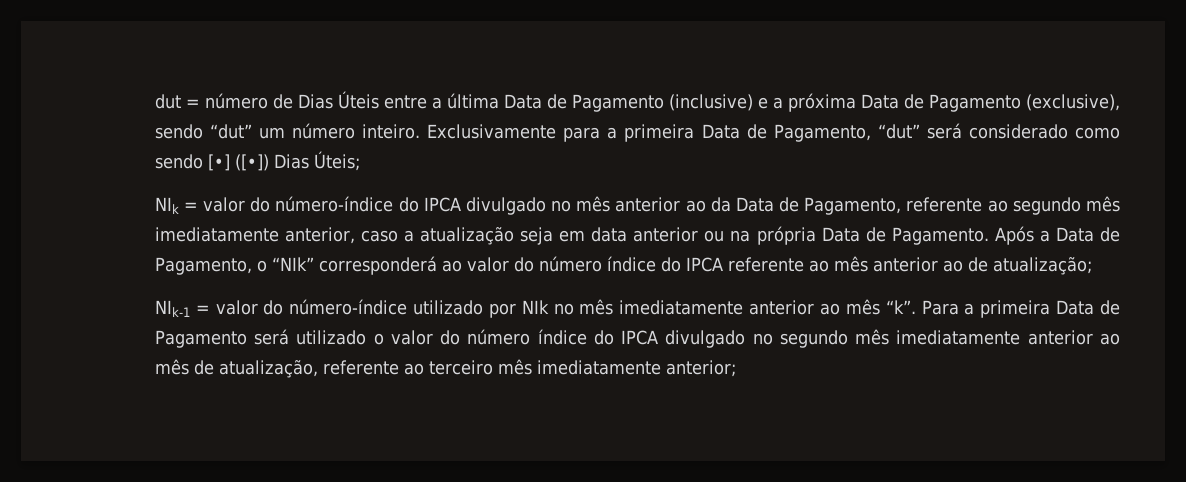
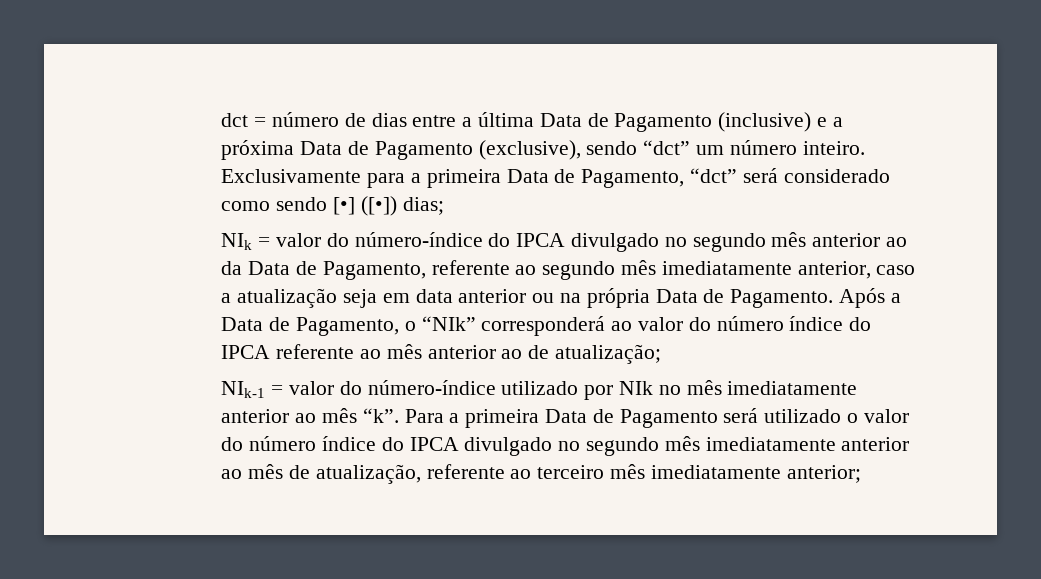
[154,94,181,109] dut -> [221,113,249,127] dct
[297,91,379,109] Dias Úteis -> [371,113,407,127] dias
[209,124,252,139] “dut” -> [643,140,691,155] “dct”
[877,124,920,139] “dut” -> [690,168,738,183] “dct”
[273,151,360,171] Dias Úteis; -> [402,197,444,215] dias;
(572, 206) none -> [692,233,766,252] segundo

